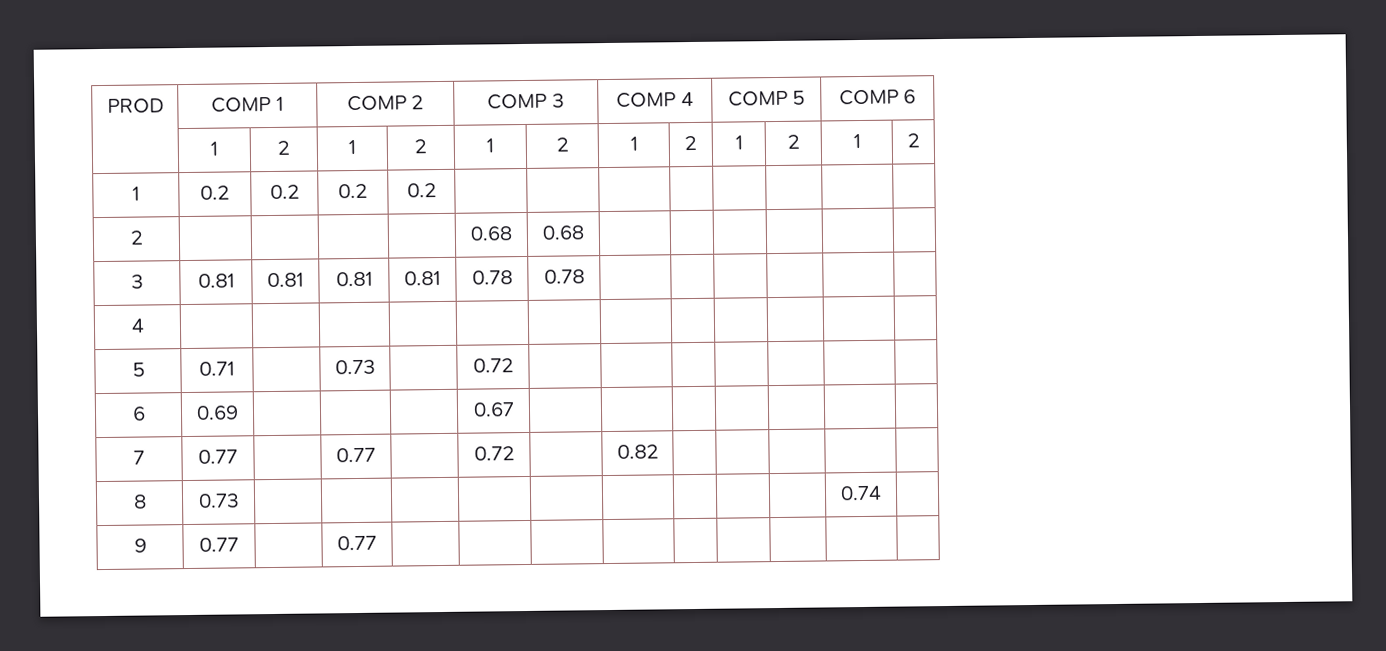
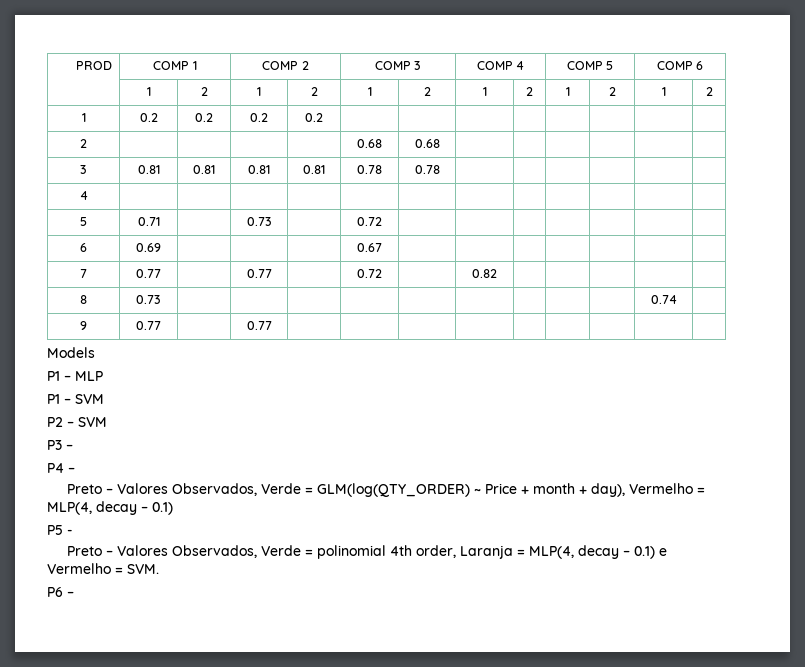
(377, 543) none -> [47,347,95,358] [47,371,103,381] [47,394,104,404] [47,417,107,427] [47,440,73,450] [47,463,75,473] [66,483,705,497] [47,501,173,515] [47,525,73,535] [66,545,667,559] [47,563,159,574] [47,587,74,597] // Models // P1 – MLP // P1 – SVM // P2 – SVM // P3 – // P4 – // Preto – Valores Observados, Verde = GLM(log(QTY_ORDER) ~ Price + month + day), Vermelho = MLP(4, decay – 0.1) // P5 - // Preto – Valores Observados, Verde = polinomial 4th order, Laranja = MLP(4, decay – 0.1) e Vermelho = SVM. // P6 –

